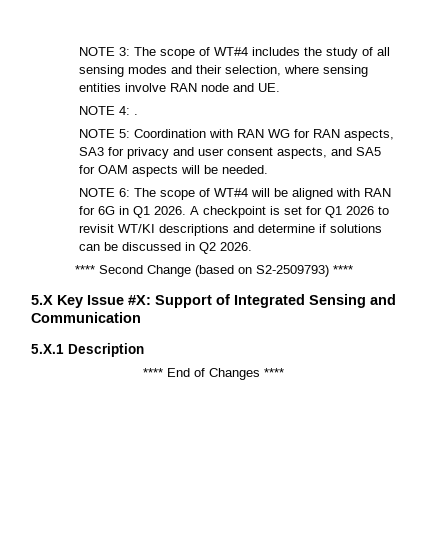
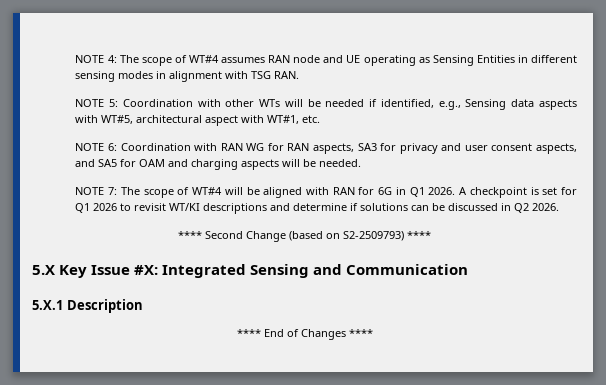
[79,47,391,59] [79,65,369,77] [79,83,281,92] [79,106,139,115] [79,129,131,138] NOTE 3: The scope of WT#4 includes the study of all sensing modes and their selection, where sensing entities involve RAN node and UE. // NOTE 4: . // NOTE 5: -> [75,55,577,66] [75,71,300,82] [75,99,577,110] [75,115,321,126] [75,143,117,151] NOTE 4: The scope of WT#4 assumes RAN node and UE operating as Sensing Entities in different sensing modes in alignment with TSG RAN. // NOTE 5: Coordination with other WTs will be needed if identified, e.g., Sensing data aspects with WT#5, architectural aspect with WT#1, etc. // NOTE 6:
(129, 169) none -> [168,159,239,170] and charging
[119,188,131,197] 6: -> [108,187,118,195] 7:
[155,294,230,308] Support of -> (159, 270) none

